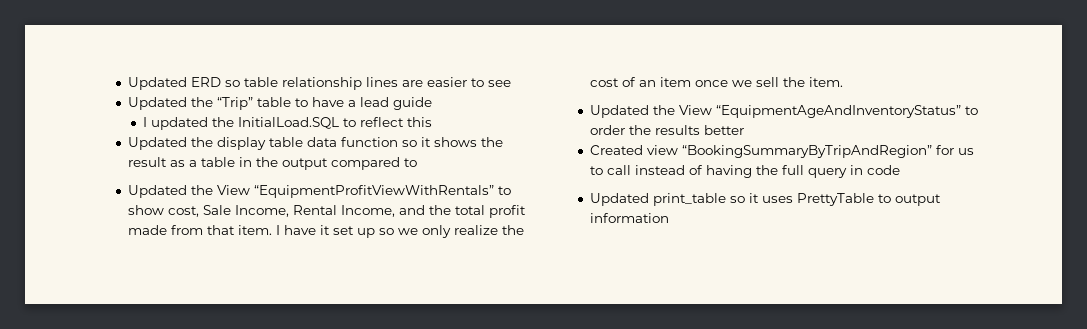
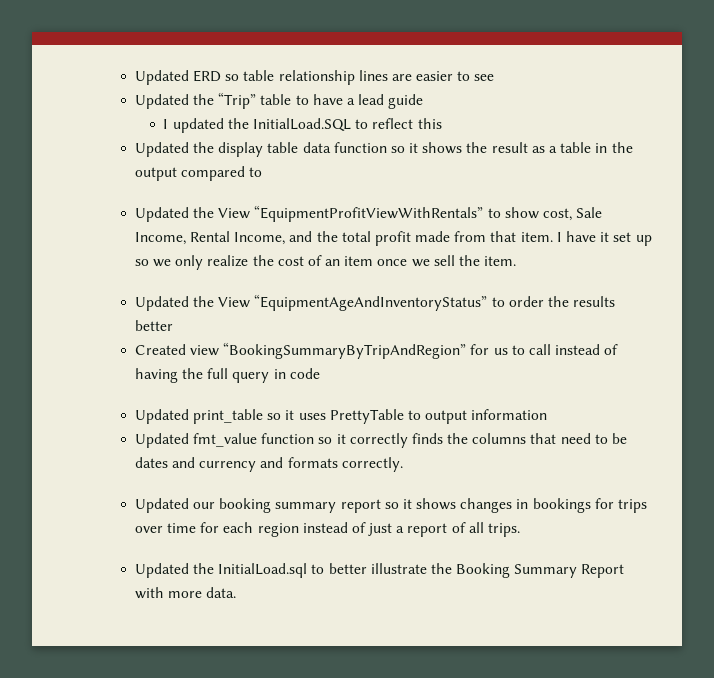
(670, 218) none -> [134,433,627,448] [134,457,403,472] [134,498,647,513] [134,522,520,537] [134,563,625,578] [134,587,237,599] // Updated fmt_value function so it correctly finds the columns that need to be dates and currency and formats correctly. // Updated our booking summary report so it shows changes in bookings for trips over time for each region instead of just a report of all trips. // Updated the InitialLoad.sql to better illustrate the Booking Summary Report with more data.

